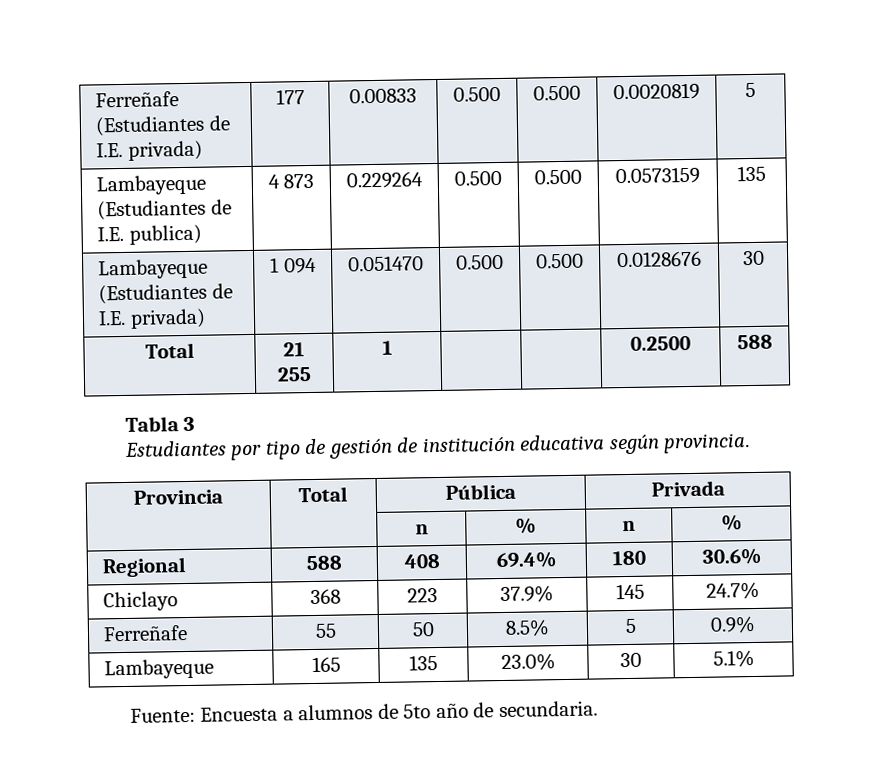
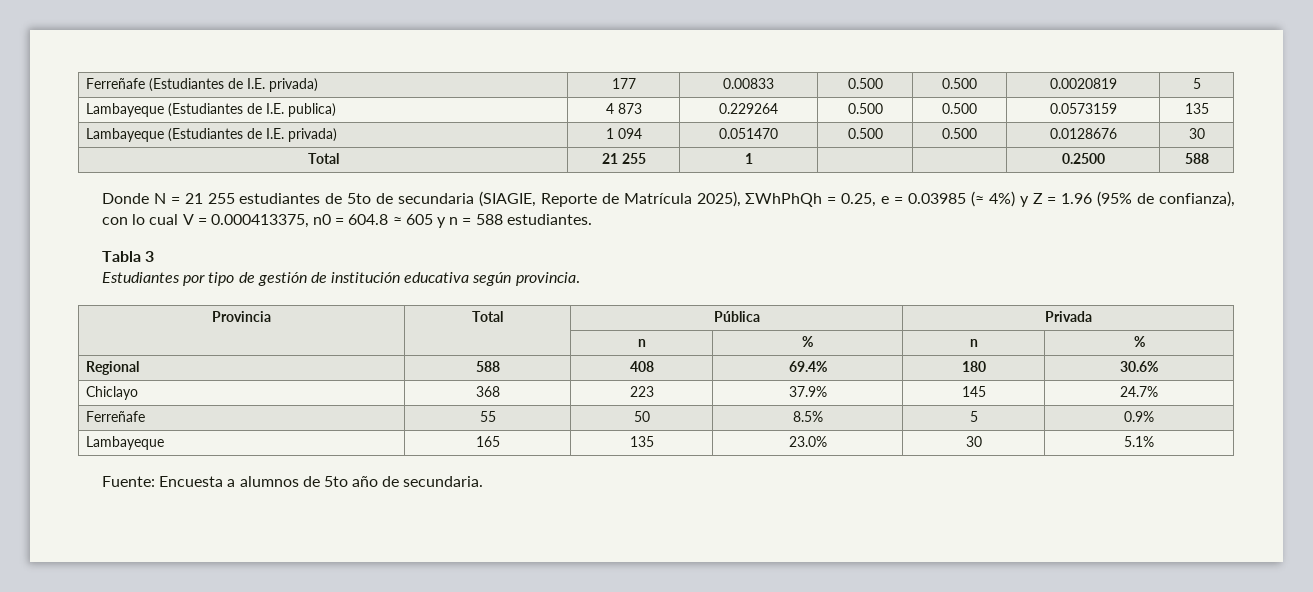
(773, 342) none -> [101,191,1236,207] [101,214,592,228] // Donde N = 21 255 estudiantes de 5to de secundaria (SIAGIE, Reporte de Matrícula 2025), ΣWhPhQh = 0.25, e = 0.03985 (≈ 4%) y Z = 1.96 (95% de confianza), con lo cual V = 0.000413375, n0 = 604.8 ≈ 605 y n = 588 estudiantes.

